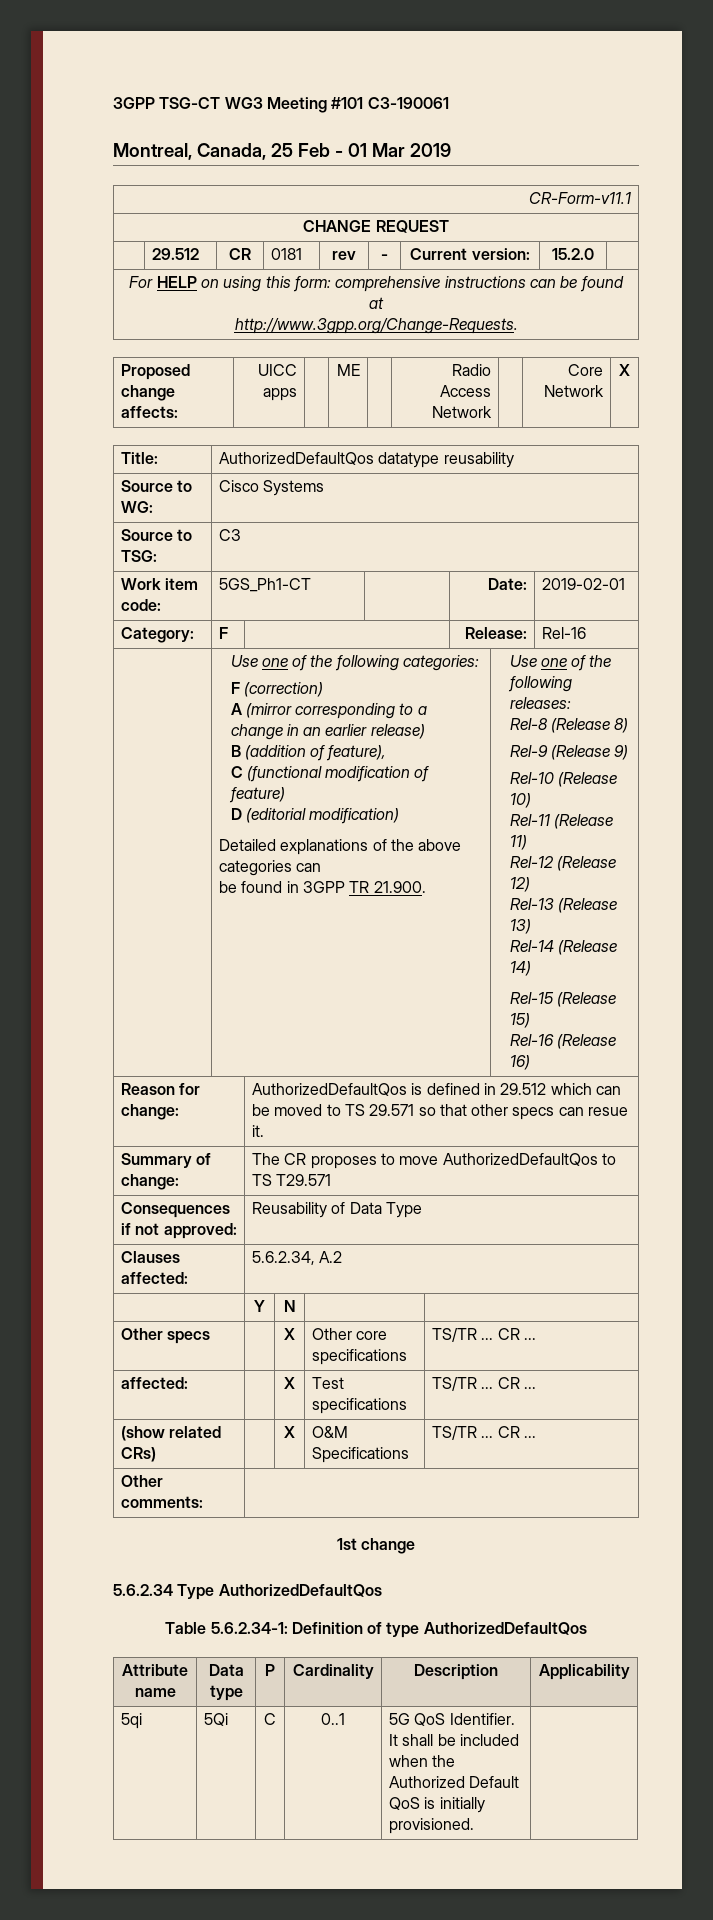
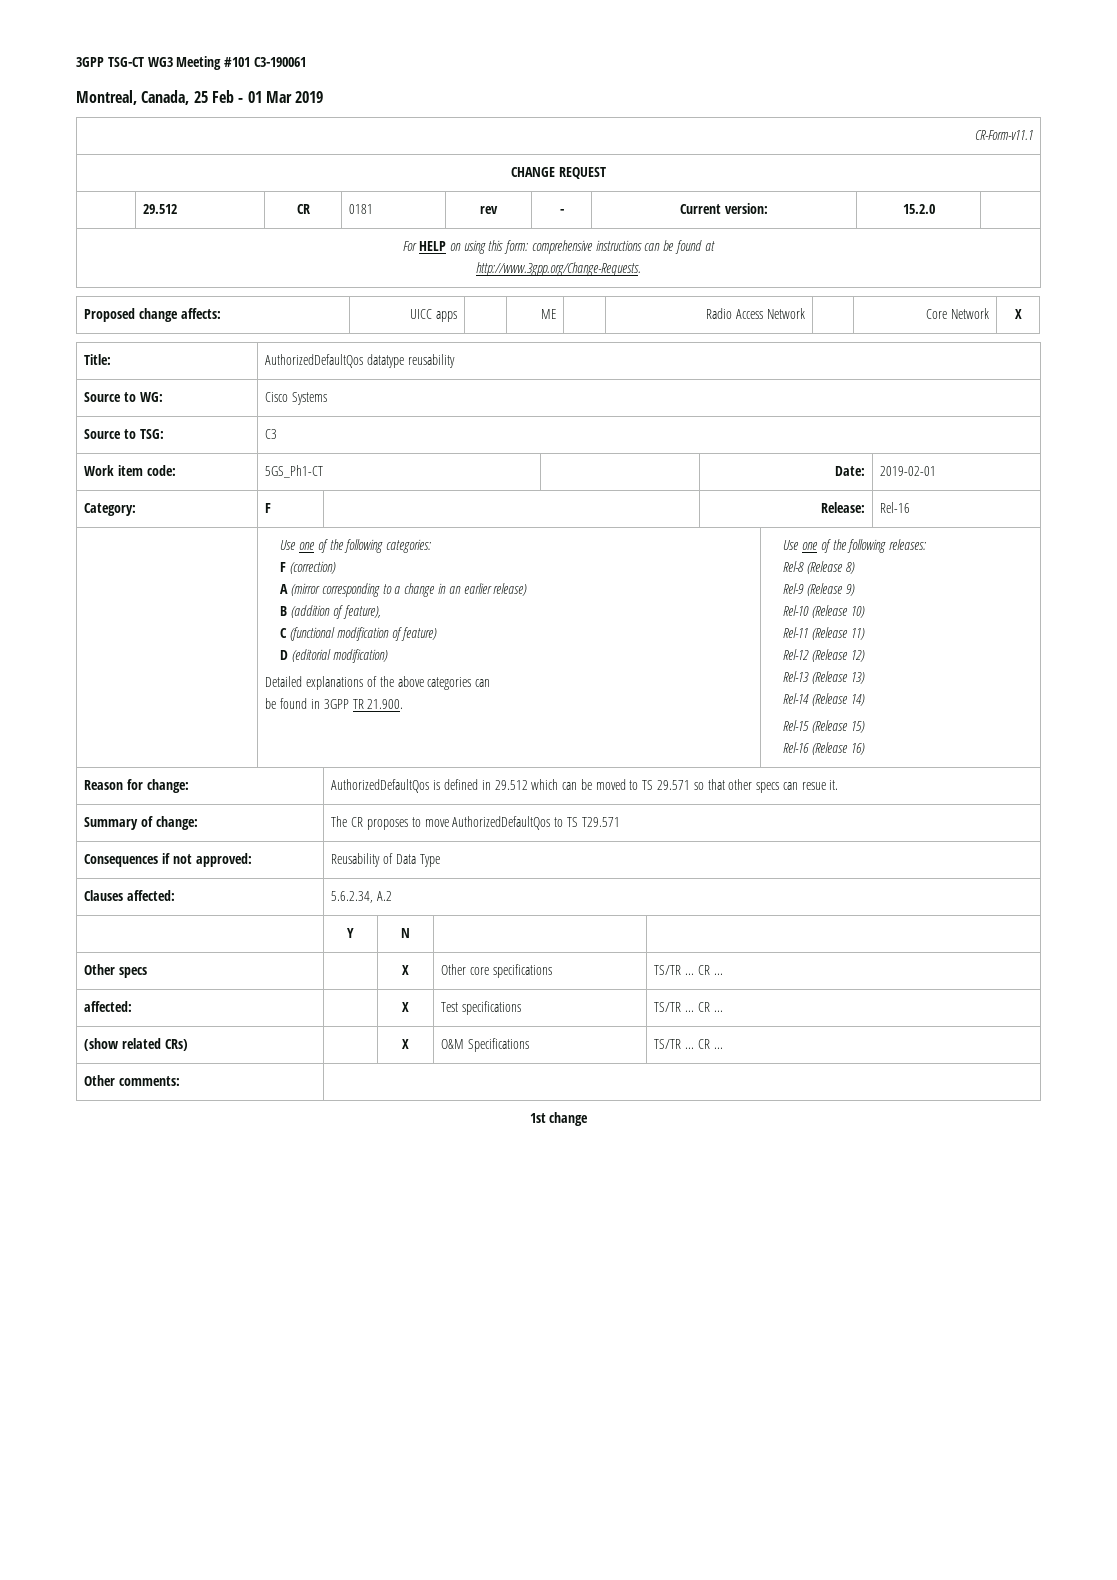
[113,1584,382,1600] [165,1622,587,1638] [122,1664,188,1676] [134,1688,176,1697] [208,1664,244,1676] [209,1685,243,1701] [265,1664,275,1676] [292,1664,374,1679] [414,1664,498,1680] [538,1664,630,1680] [120,1713,142,1729] [203,1713,228,1726] [264,1713,276,1725] [321,1713,345,1725] [388,1713,515,1726] [388,1734,519,1746] [388,1755,456,1767] [388,1776,520,1788] [388,1797,485,1813] [388,1818,474,1834] // 5.6.2.34 Type AuthorizedDefaultQos // Table 5.6.2.34-1: Definition of type AuthorizedDefaultQos // Attribute name | Data type | P | Cardinality | Description | Applicability // 5qi | 5Qi | C | 0..1 | 5G QoS Identifier. It shall be included when the Authorized Default QoS is initially provisioned. | -> (589, 1119) none

